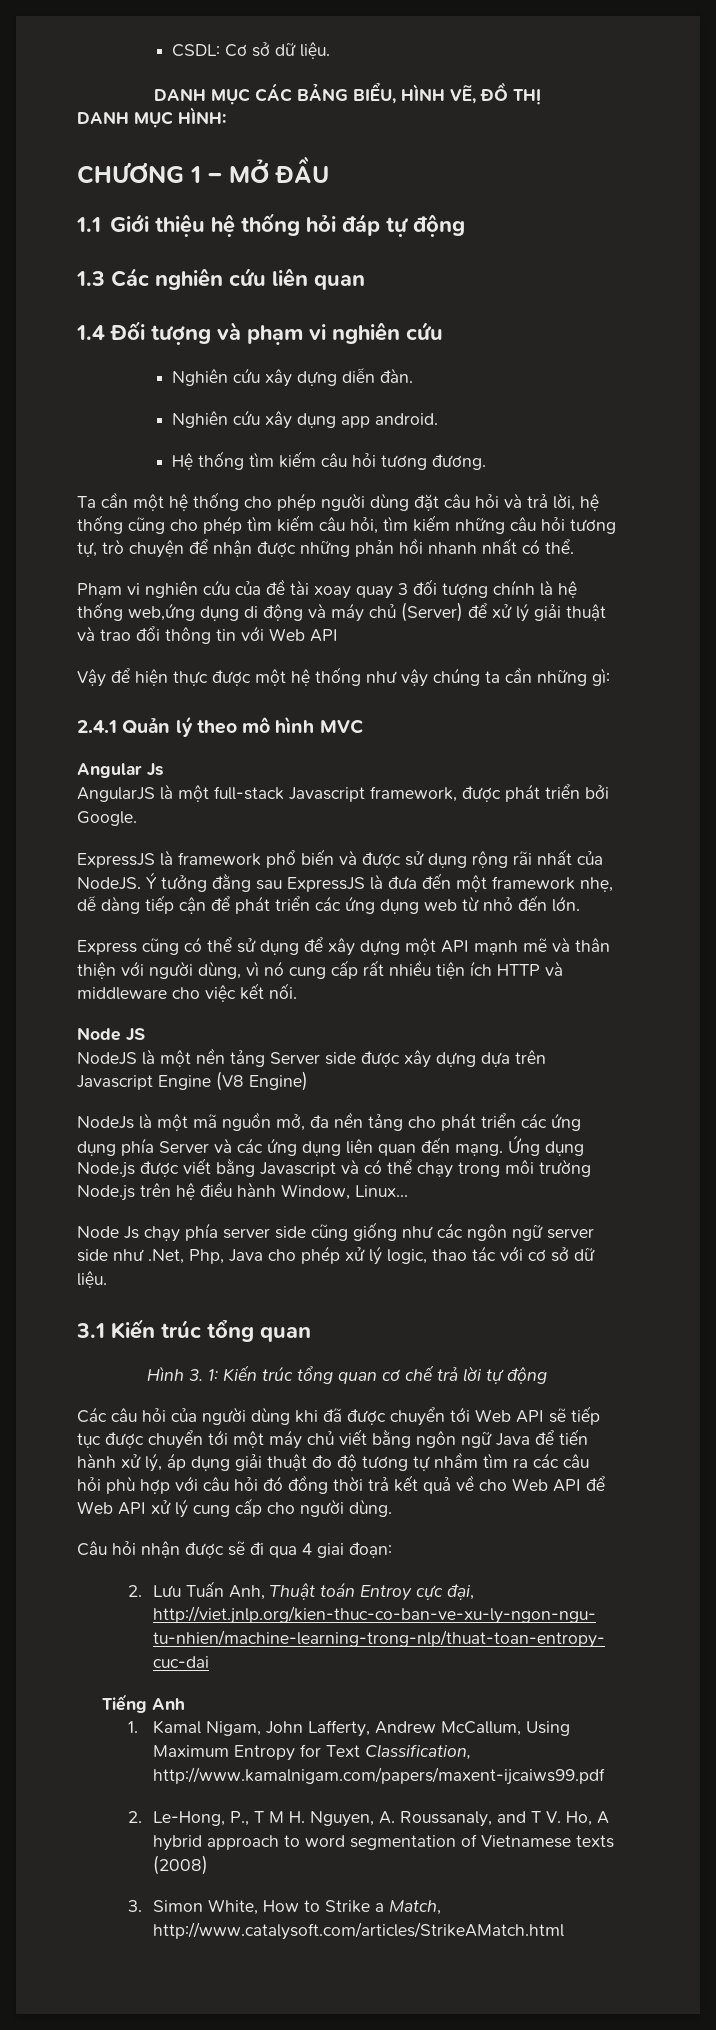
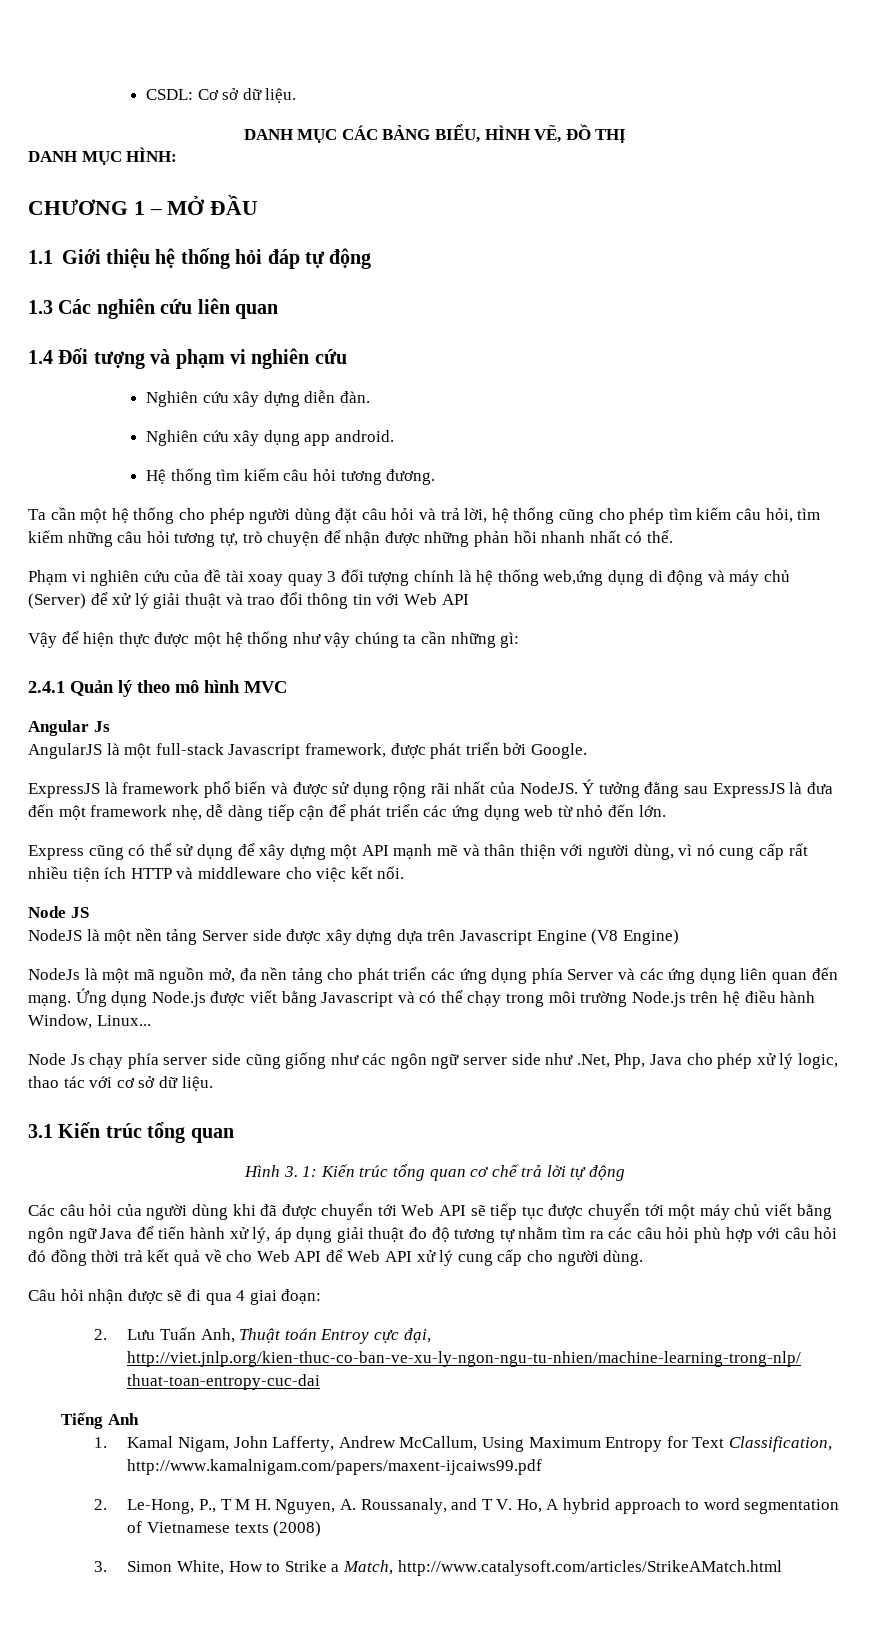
[434,1452,478,1468] nhầm -> [518,1227,558,1239] nhằm

